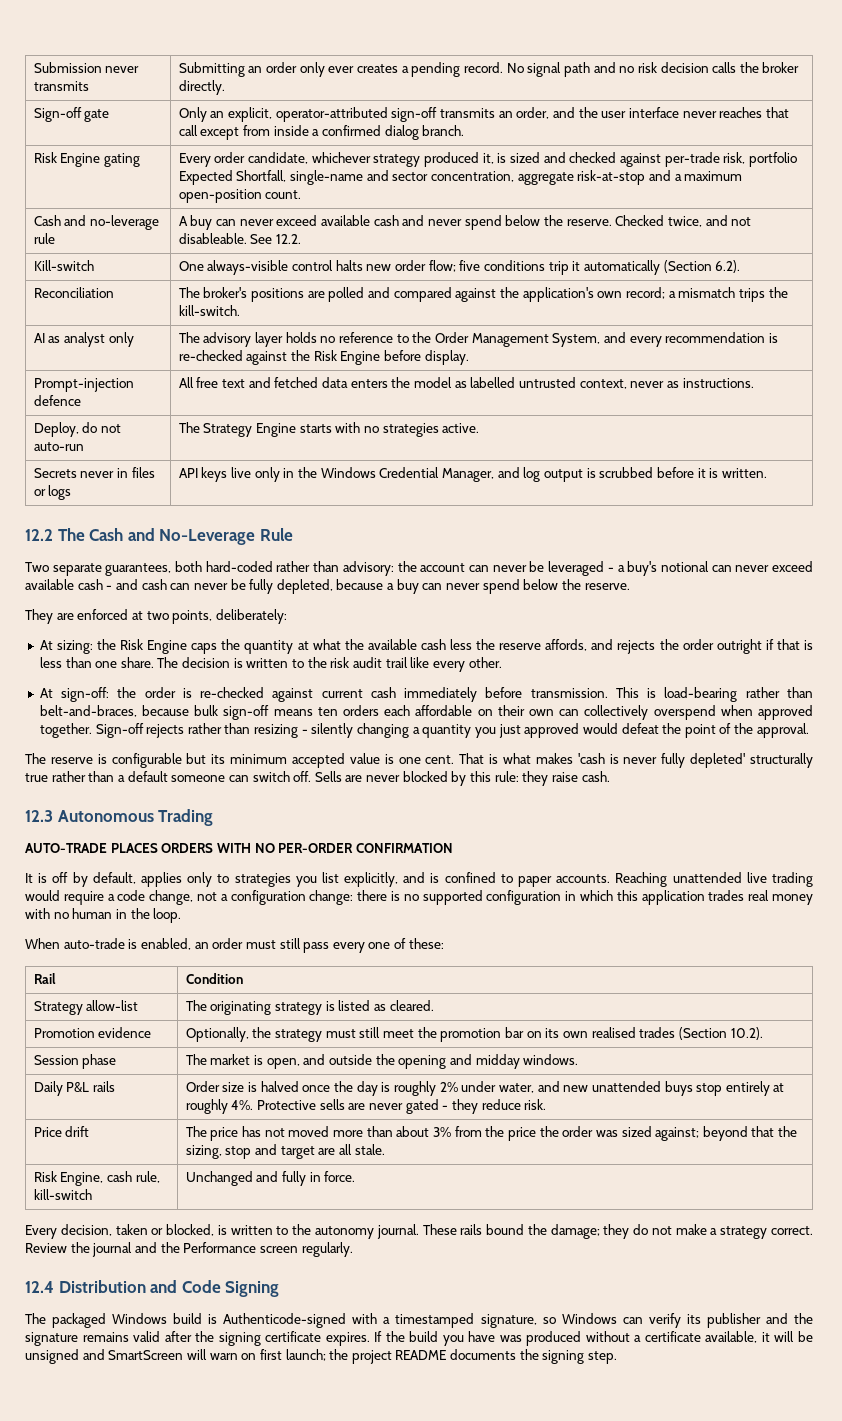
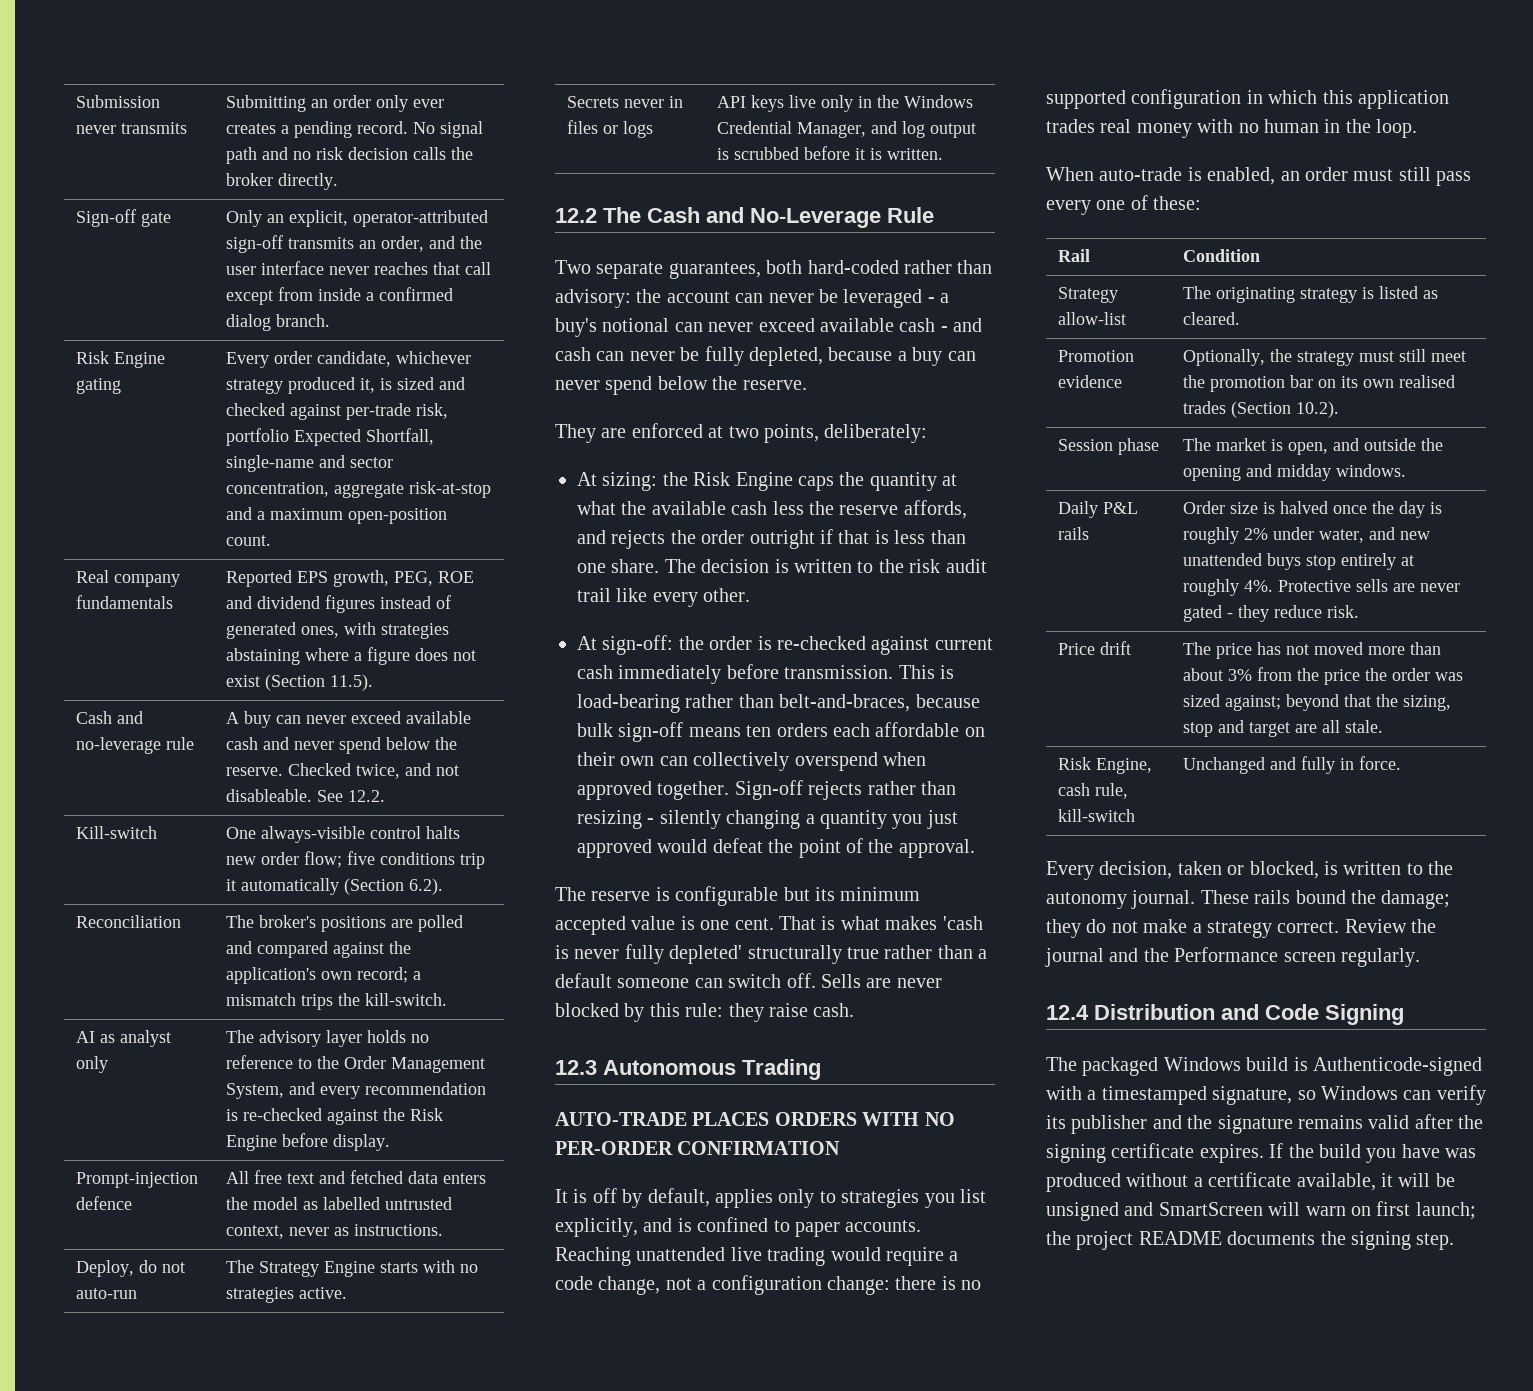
(302, 194) none -> [76,570,181,587] [76,595,174,609] [226,570,475,587] [226,595,452,613] [226,622,450,639] [226,647,477,665] [226,674,374,691] // Real company fundamentals | Reported EPS growth, PEG, ROE and dividend figures instead of generated ones, with strategies abstaining where a figure does not exist (Section 11.5).

